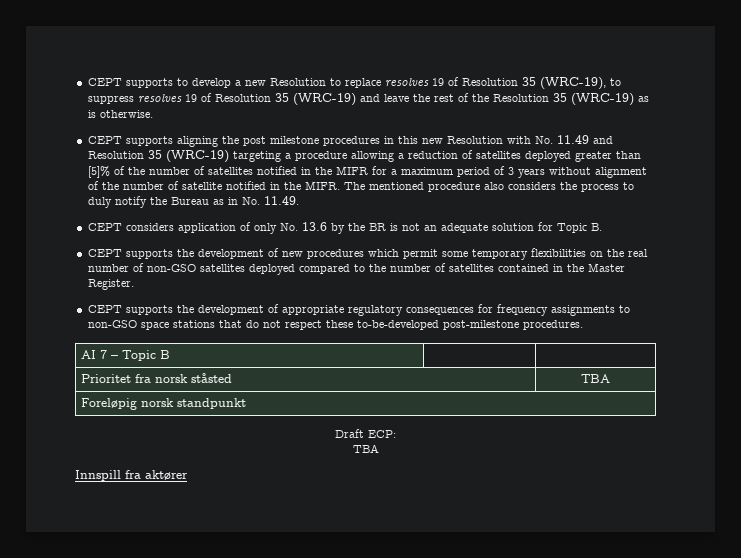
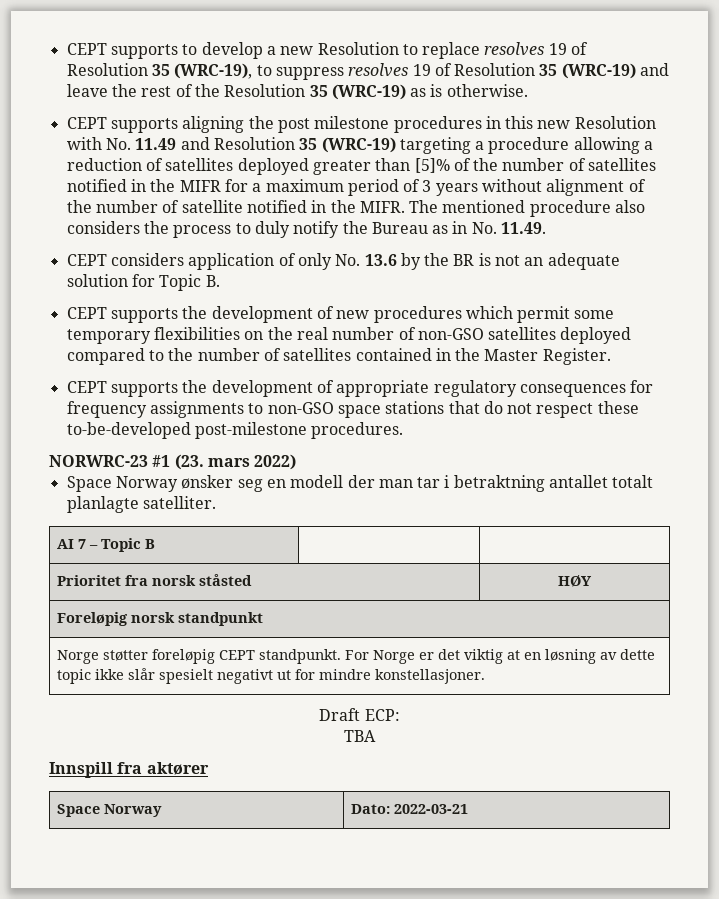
(583, 325) none -> [49,454,297,470] [66,475,654,492] [66,496,216,513] // NORWRC-23 #1 (23. mars 2022) // Space Norway ønsker seg en modell der man tar i betraktning antallet totalt planlagte satelliter.
[581,374,610,383] TBA -> [558,575,592,587] HØY
(247, 403) none -> [56,649,655,664] [56,668,485,684] // Norge støtter foreløpig CEPT standpunkt. For Norge er det viktig at en løsning av dette topic ikke slår spesielt negativt ut for mindre konstellasjoner.
(188, 475) none -> [56,804,162,817] [350,804,468,814] // Space Norway | Dato: 2022-03-21

